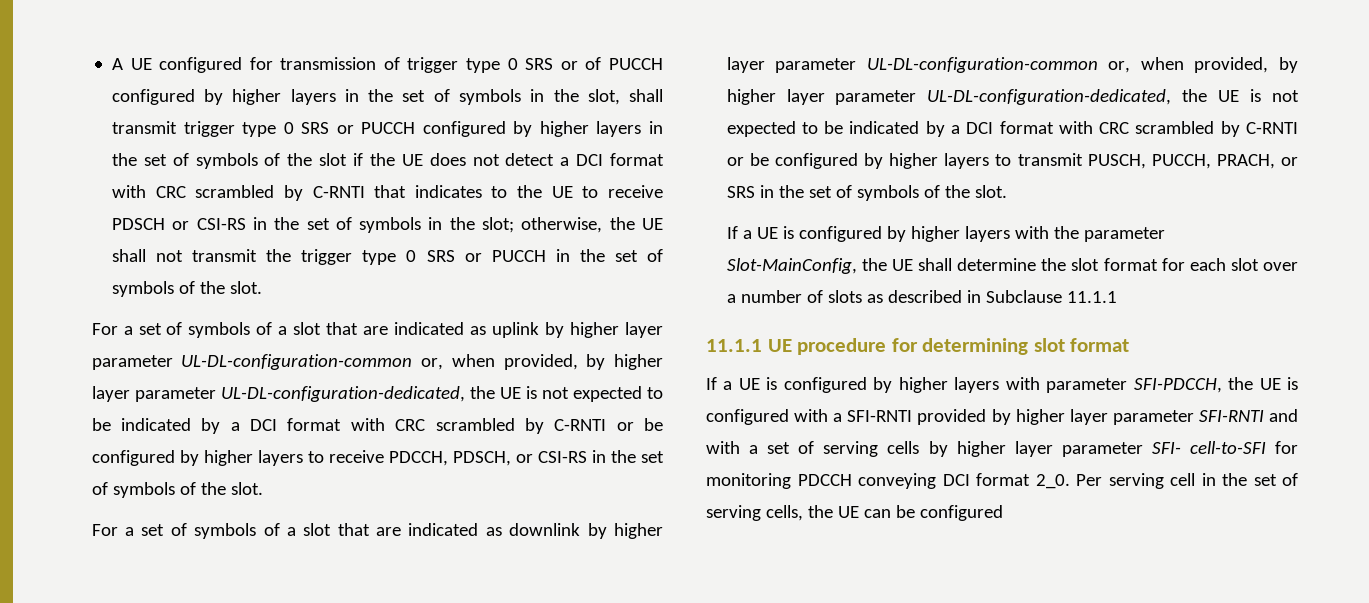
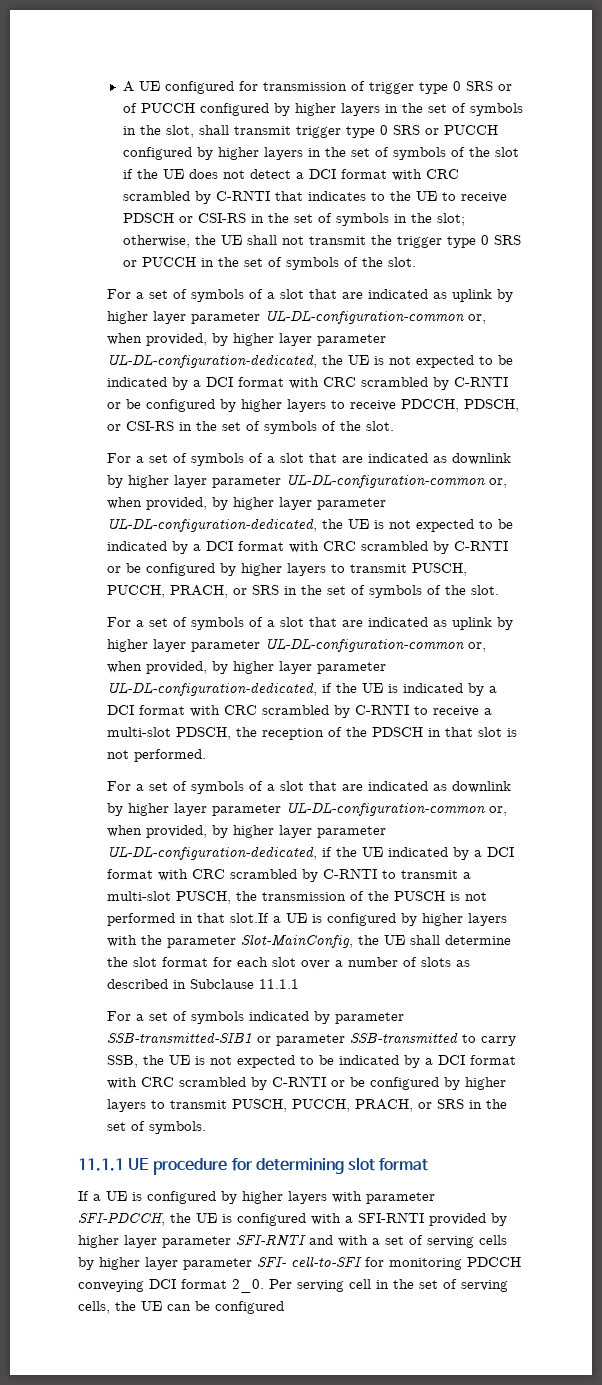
[726,226,738,239] If -> [106,617,513,630] [106,639,486,652] [106,661,386,674] [106,682,497,696] [106,704,492,718] [106,727,517,740] [106,749,206,762] [106,781,511,794] [106,803,507,816] [106,825,386,838] [106,846,514,860] [106,868,471,882] [106,891,487,904] [106,913,269,926] For a set of symbols of a slot that are indicated as uplink by higher layer parameter UL-DL-configuration-common or, when provided, by higher layer parameter UL-DL-configuration-dedicated, if the UE is indicated by a DCI format with CRC scrambled by C-RNTI to receive a multi-slot PDSCH, the reception of the PDSCH in that slot is not performed. // For a set of symbols of a slot that are indicated as downlink by higher layer parameter UL-DL-configuration-common or, when provided, by higher layer parameter UL-DL-configuration-dedicated, if the UE indicated by a DCI format with CRC scrambled by C-RNTI to transmit a multi-slot PUSCH, the transmission of the PUSCH is not performed in that slot.If
(1117, 297) none -> [106,1011,404,1024] [106,1032,516,1046] [106,1055,516,1068] [106,1076,506,1090] [106,1099,507,1112] [106,1121,206,1134] // For a set of symbols indicated by parameter SSB-transmitted-SIB1 or parameter SSB-transmitted to carry SSB, the UE is not expected to be indicated by a DCI format with CRC scrambled by C-RNTI or be configured by higher layers to transmit PUSCH, PUCCH, PRACH, or SRS in the set of symbols.

